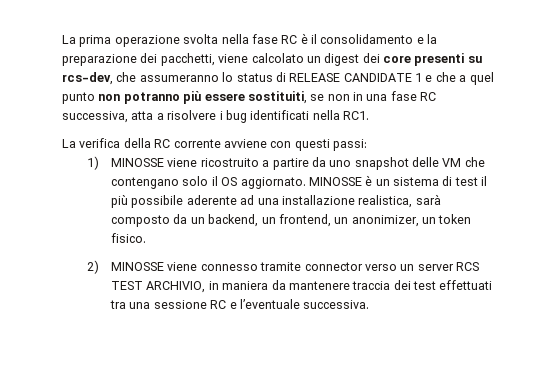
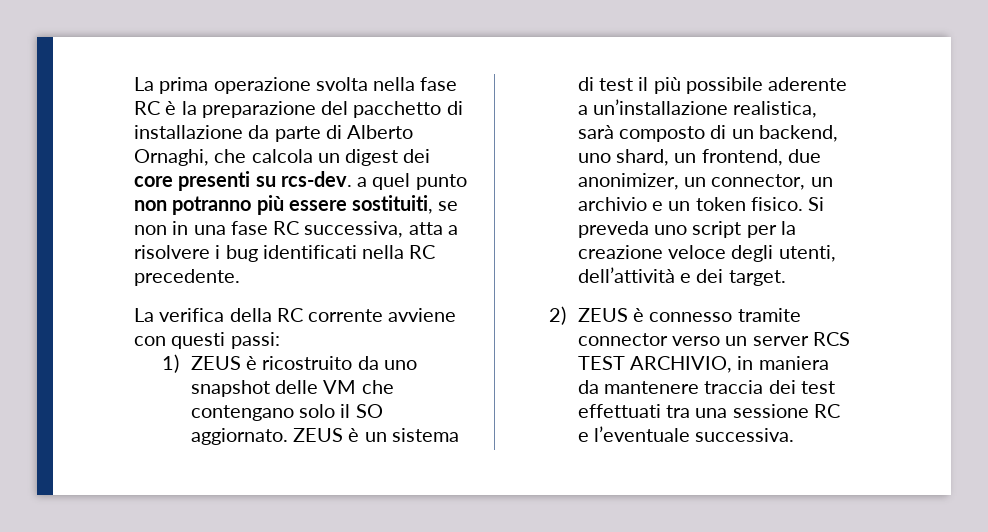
[311,34,438,44] [62,53,304,66] il consolidamento e la preparazione dei pacchetti, viene calcolato -> [181,101,463,118] [134,125,414,142] [134,149,313,166] la preparazione del pacchetto di installazione da parte di Alberto Ornaghi, che calcola
[62,72,456,85] rcs-dev, che assumeranno lo status di RELEASE CANDIDATE 1 e che -> [280,171,352,187] rcs-dev.
[343,111,369,120] RC1. -> [409,245,436,259] [134,269,240,286] RC precedente.
[111,158,309,170] MINOSSE viene ricostruito a partire -> [190,356,353,370] ZEUS è ricostruito
[221,177,362,189] OS aggiornato. MINOSSE -> [355,404,383,418] [190,428,344,445] SO aggiornato. ZEUS
[240,195,355,205] ad una installazione -> [577,99,729,115] a un’installazione
[173,214,188,224] da -> [710,125,727,139] di
[261,214,472,227] [111,233,147,243] un frontend, un anonimizer, un token fisico. -> [577,149,821,166] [577,173,833,190] [577,197,825,211] [577,221,796,238] [577,245,836,262] [577,267,786,286] uno shard, un frontend, due anonimizer, un connector, un archivio e un token fisico. Si preveda uno script per la creazione veloce degli utenti, dell’attività e dei target.
[111,262,198,271] MINOSSE viene -> [577,308,645,322] ZEUS è

